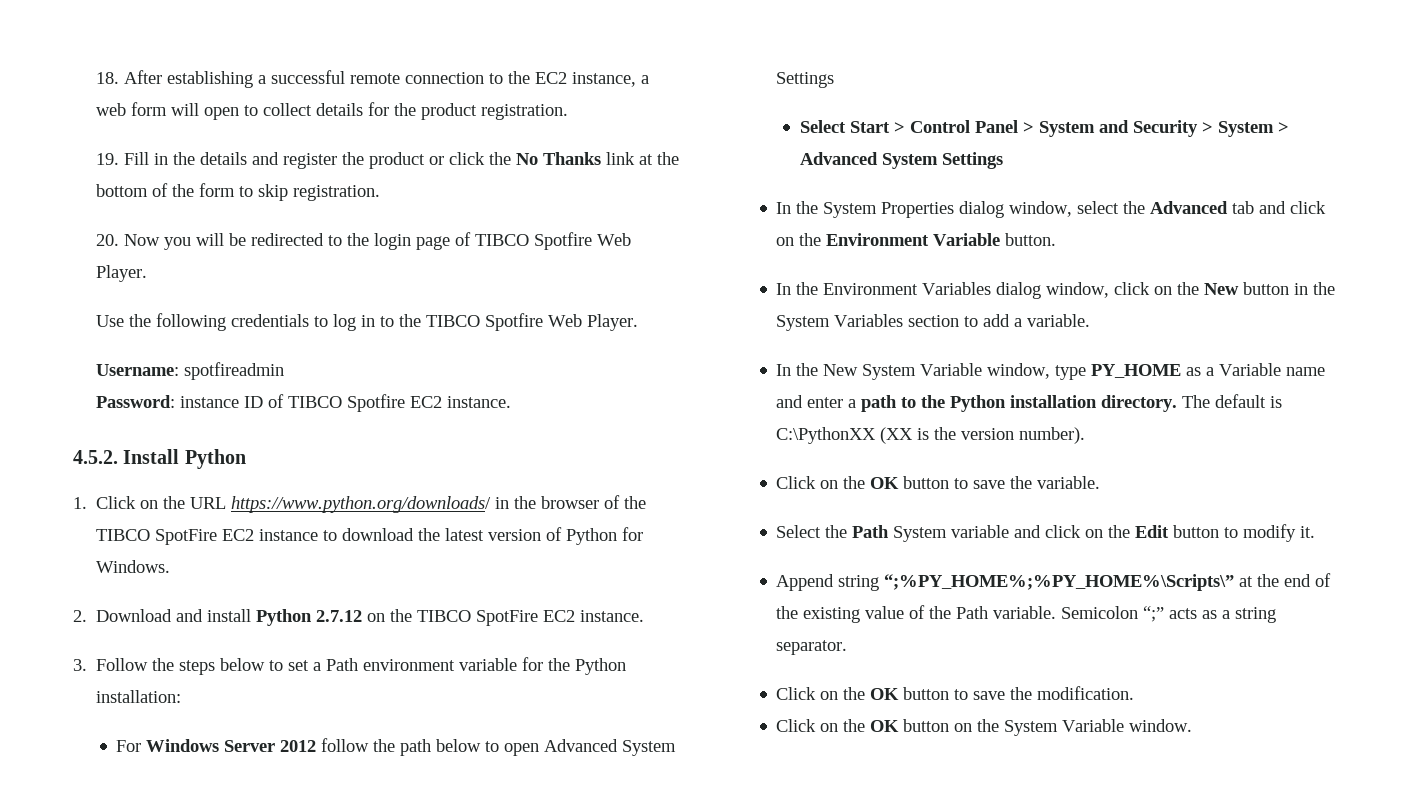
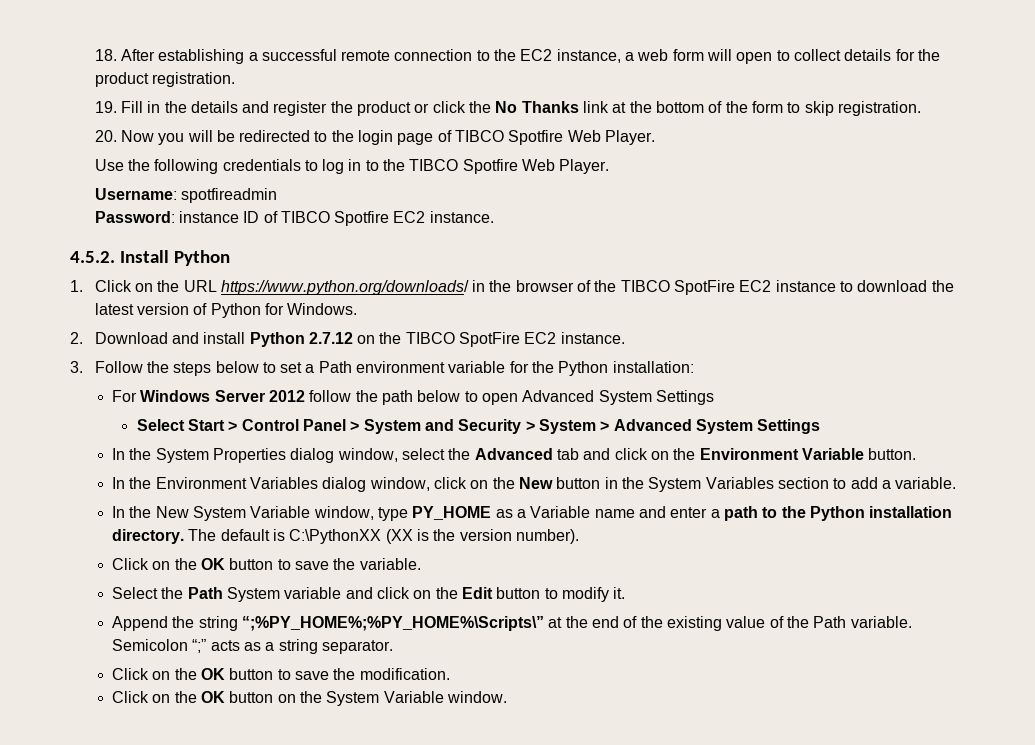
(835, 582) none -> [172,616,195,628] the

